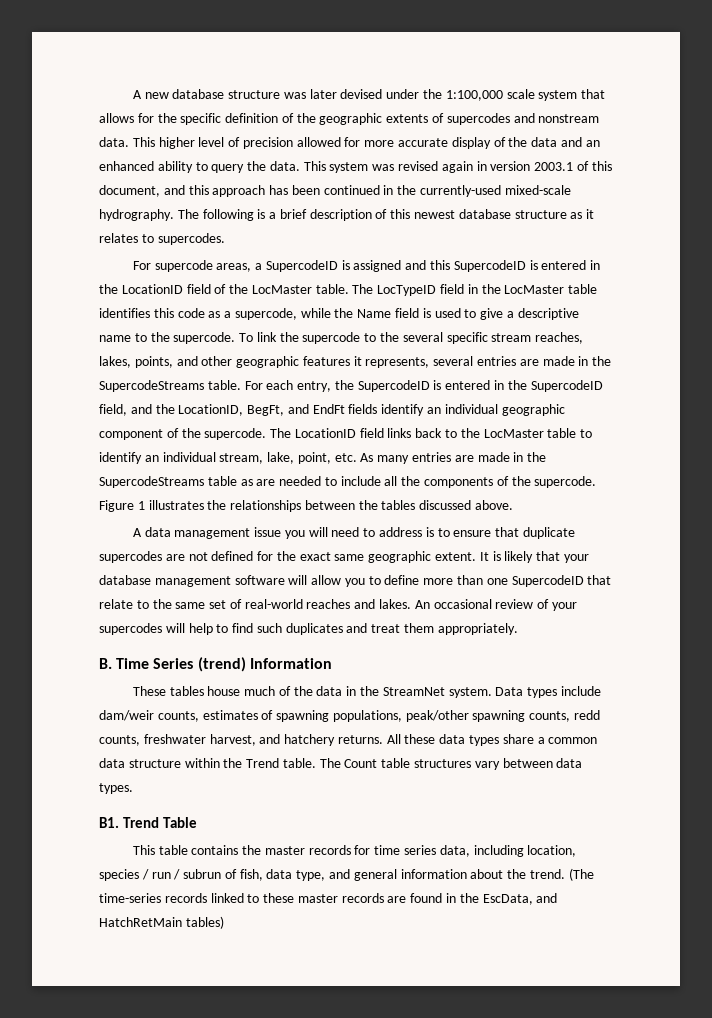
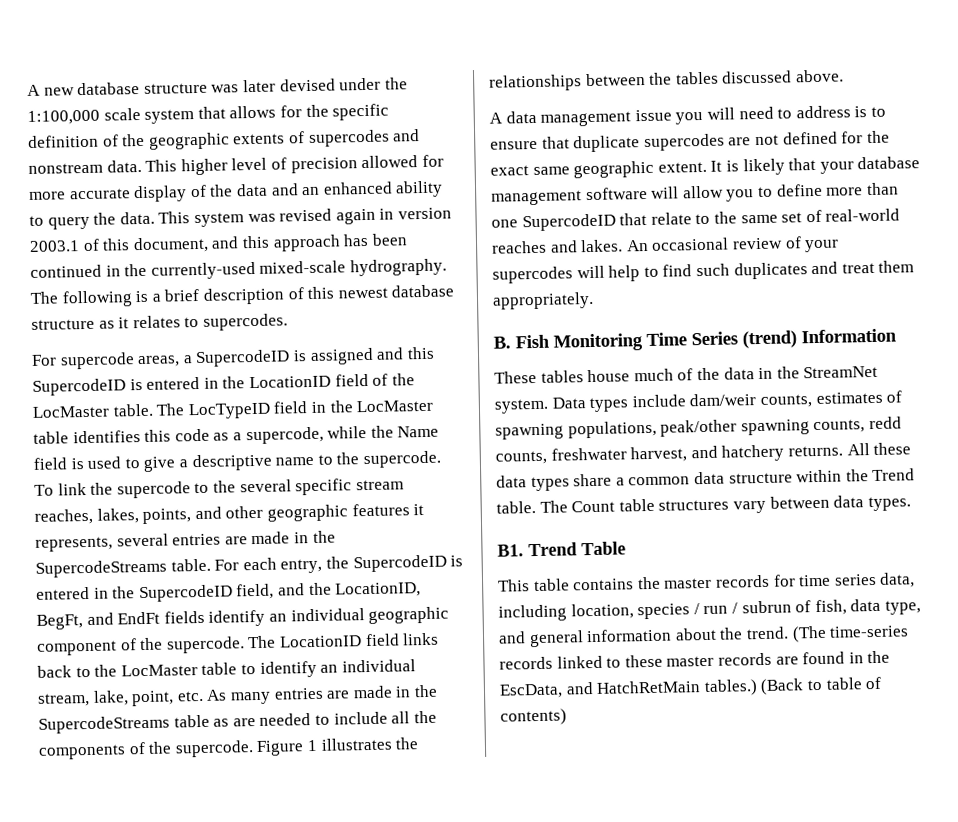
(112, 663) none -> [515,333,643,352] Fish Monitoring
[185,916,224,929] tables) -> [703,676,883,697] [500,708,567,726] tables.) (Back to table of contents)

